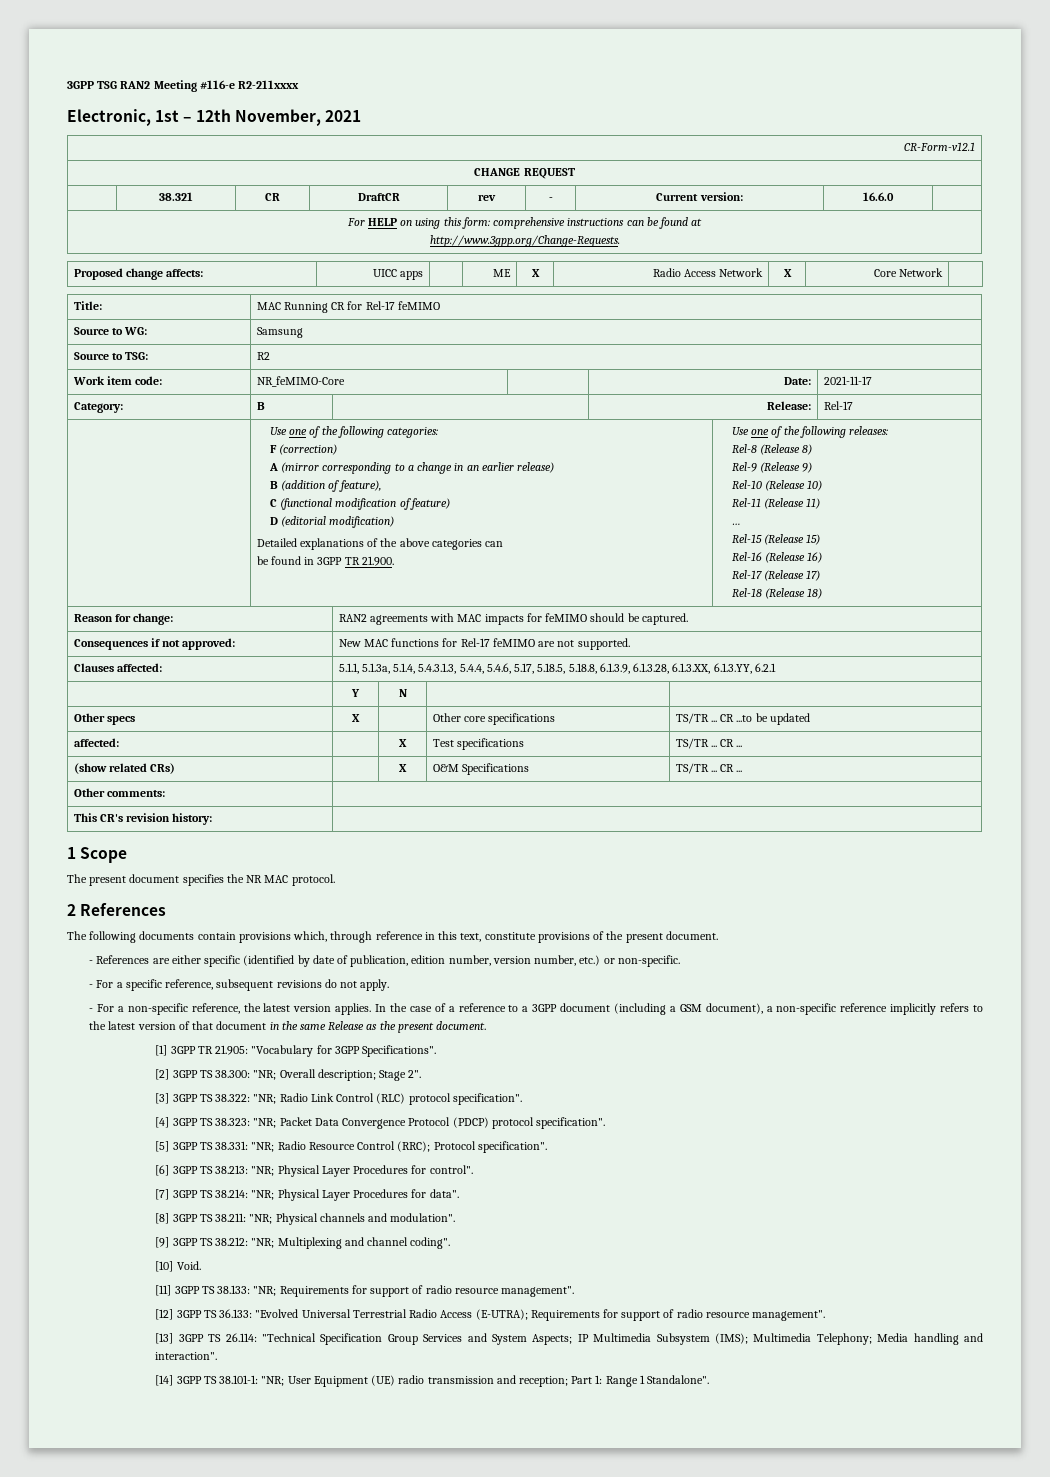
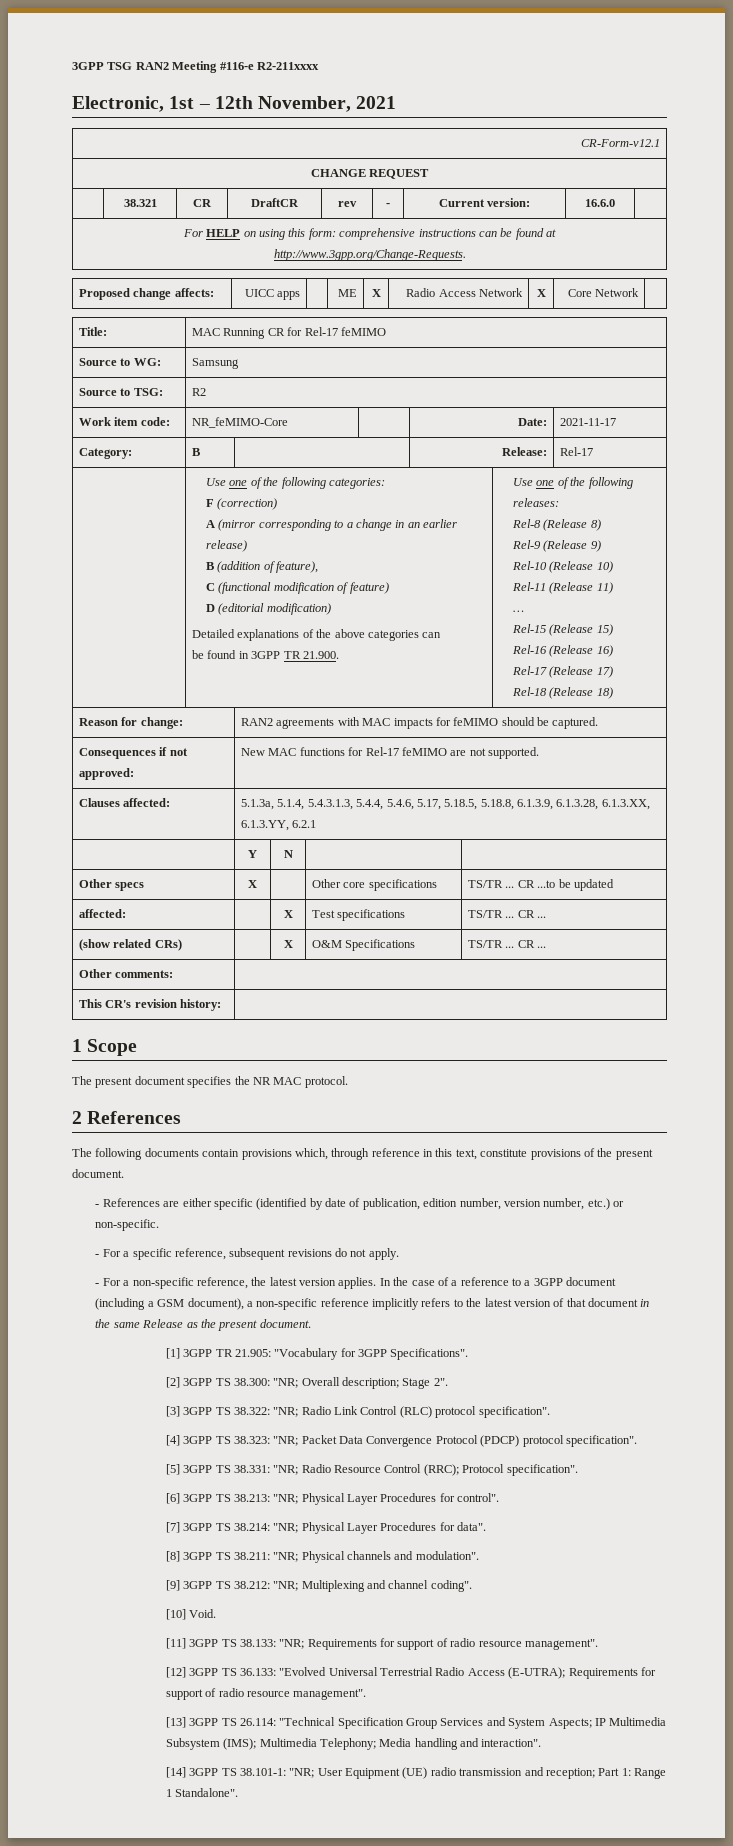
[338,663,359,674] 5.1.1, -> (171, 802) none

